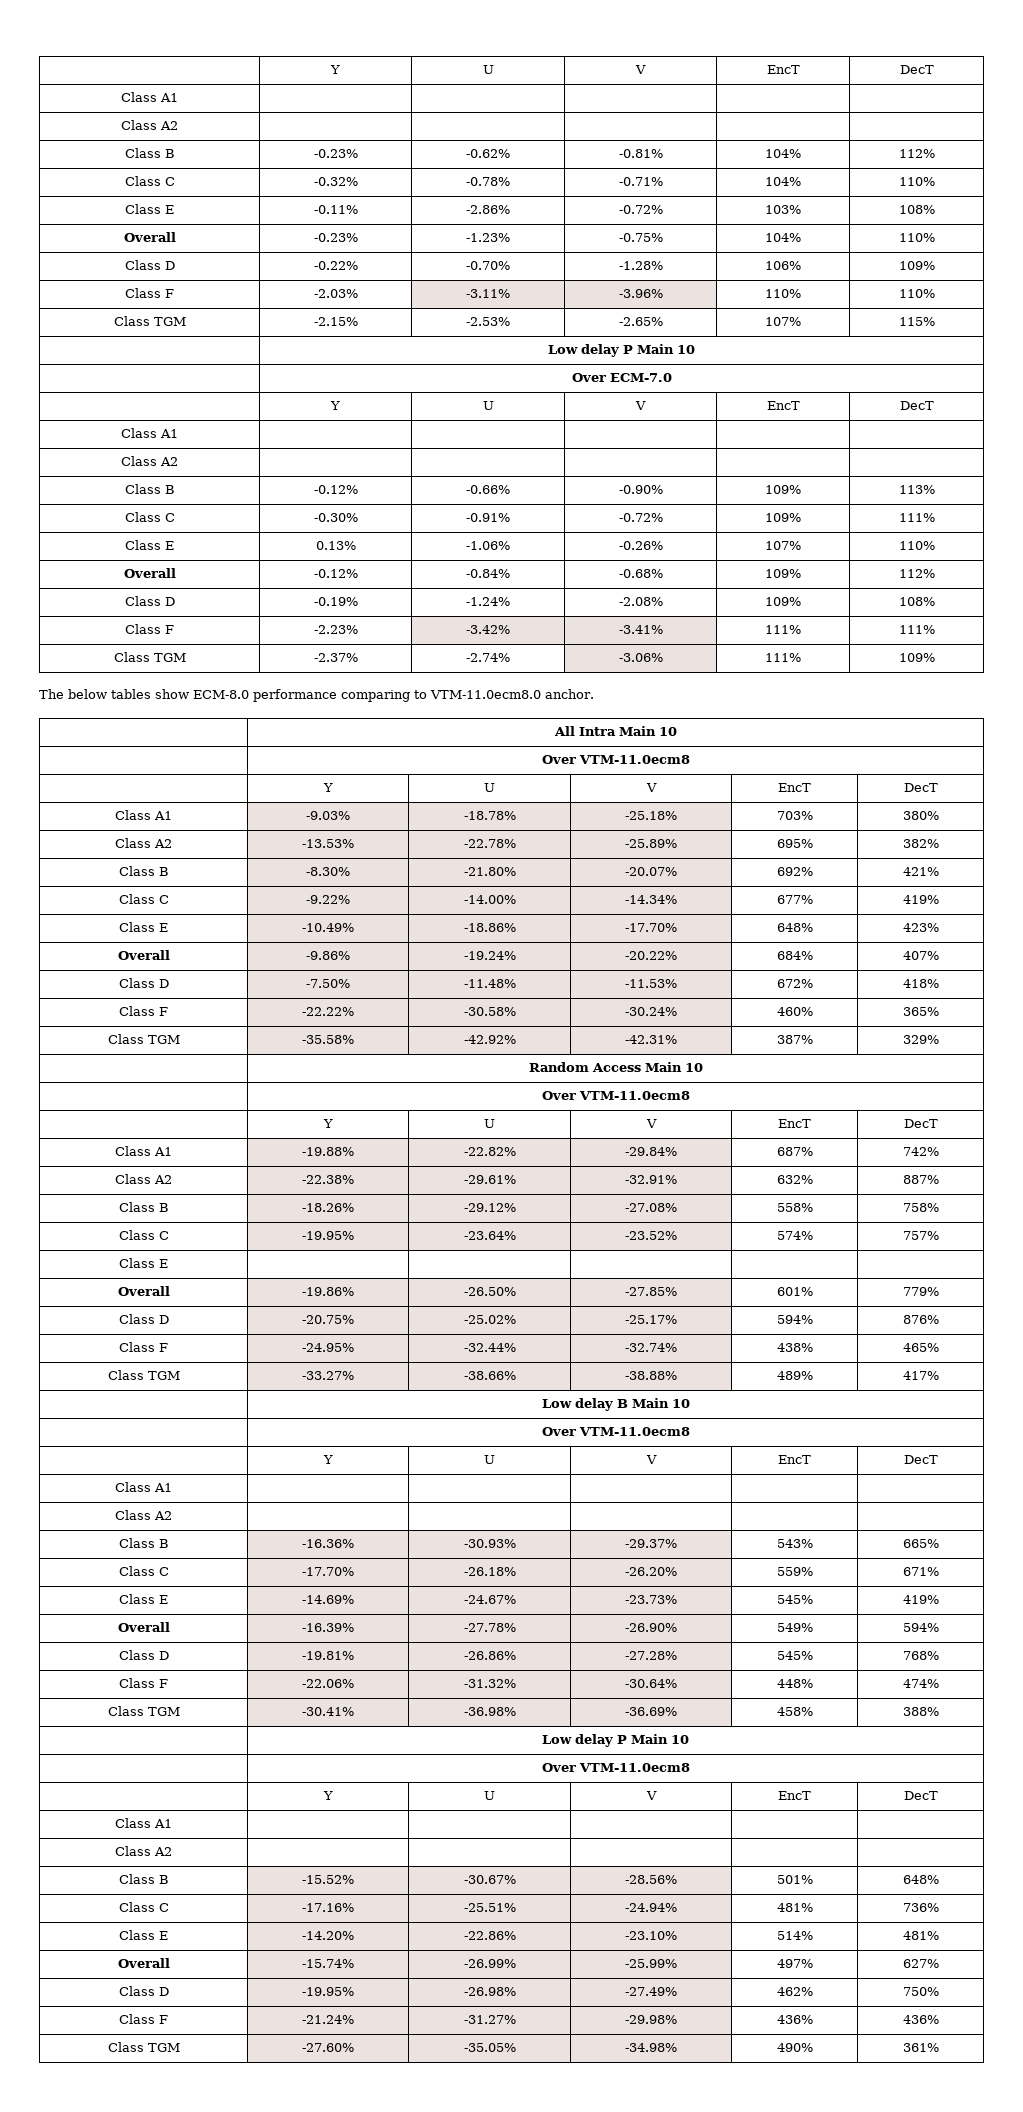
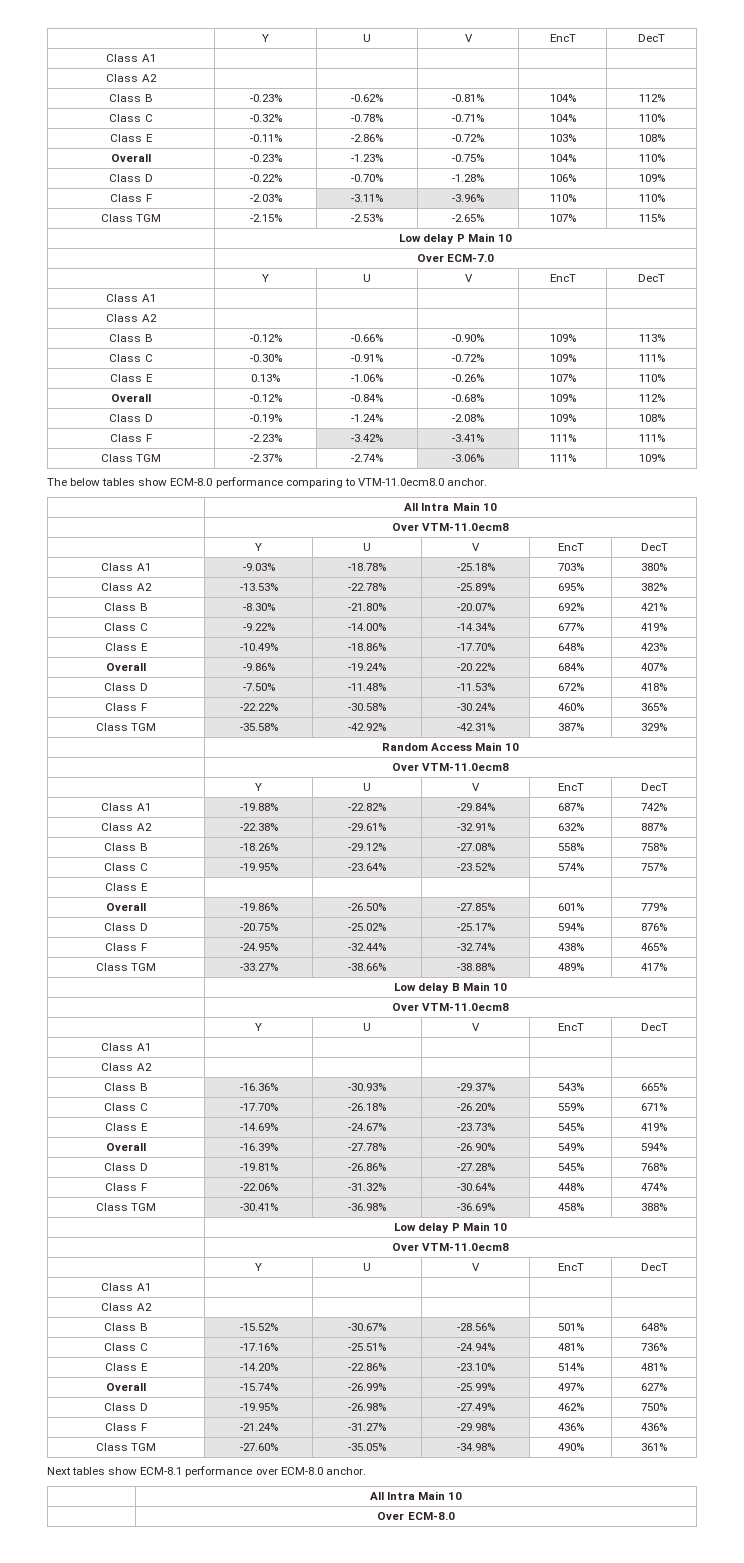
(939, 2047) none -> [47,1466,366,1477] [369,1491,463,1500] [377,1512,455,1520] // Next tables show ECM-8.1 performance over ECM-8.0 anchor. // | All Intra Main 10 // | Over ECM-8.0

